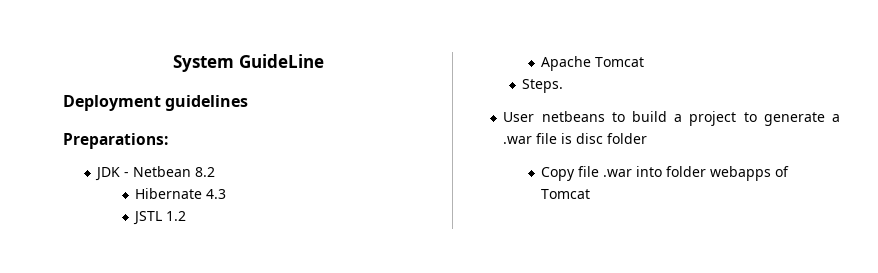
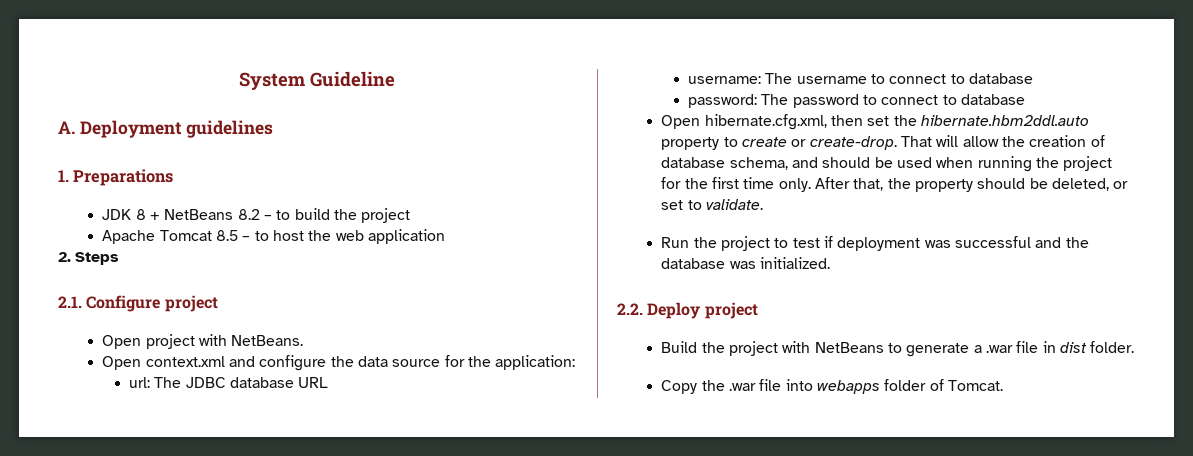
[238,54,324,68] GuideLine // -> [310,71,395,87] [58,121,75,134] Guideline // A.
[63,133,168,149] Preparations: -> [58,169,174,186] 1. Preparations
[124,166,216,177] [135,188,227,199] [133,211,187,225] [541,56,645,71] [522,79,564,93] [503,111,737,126] - Netbean 8.2 // Hibernate 4.3 // JSTL 1.2 // Apache Tomcat // Steps. // User netbeans to build a project -> [135,208,411,223] [102,229,445,244] [58,252,120,265] [58,295,218,312] [102,334,304,349] [102,355,576,371] [129,377,329,388] [688,73,1034,84] [688,94,1026,108] [661,114,1089,130] [661,135,1105,150] [661,156,1113,172] [661,177,1129,192] [661,199,764,210] [661,236,1089,251] [661,257,831,269] [617,302,758,319] [661,341,884,356] 8 + NetBeans 8.2 – to build the project // Apache Tomcat 8.5 – to host the web application // 2. Steps // 2.1. Configure project // Open project with NetBeans. // Open context.xml and configure the data source for the application: // url: The JDBC database URL // username: The username to connect to database // password: The password to connect to database // Open hibernate.cfg.xml, then set the hibernate.hbm2ddl.auto property to create or create-drop. That will allow the creation of database schema, and should be used when running the project for the first time only. After that, the property should be deleted, or set to validate. // Run the project to test if deployment was successful and the database was initialized. // 2.2. Deploy project // Build the project with NetBeans
[561,133,648,144] [541,166,790,181] [541,189,591,199] is disc folder // Copy file .war into folder webapps of Tomcat -> [1042,341,1135,353] [661,379,1003,394] in dist folder. // Copy the .war file into webapps folder of Tomcat.

